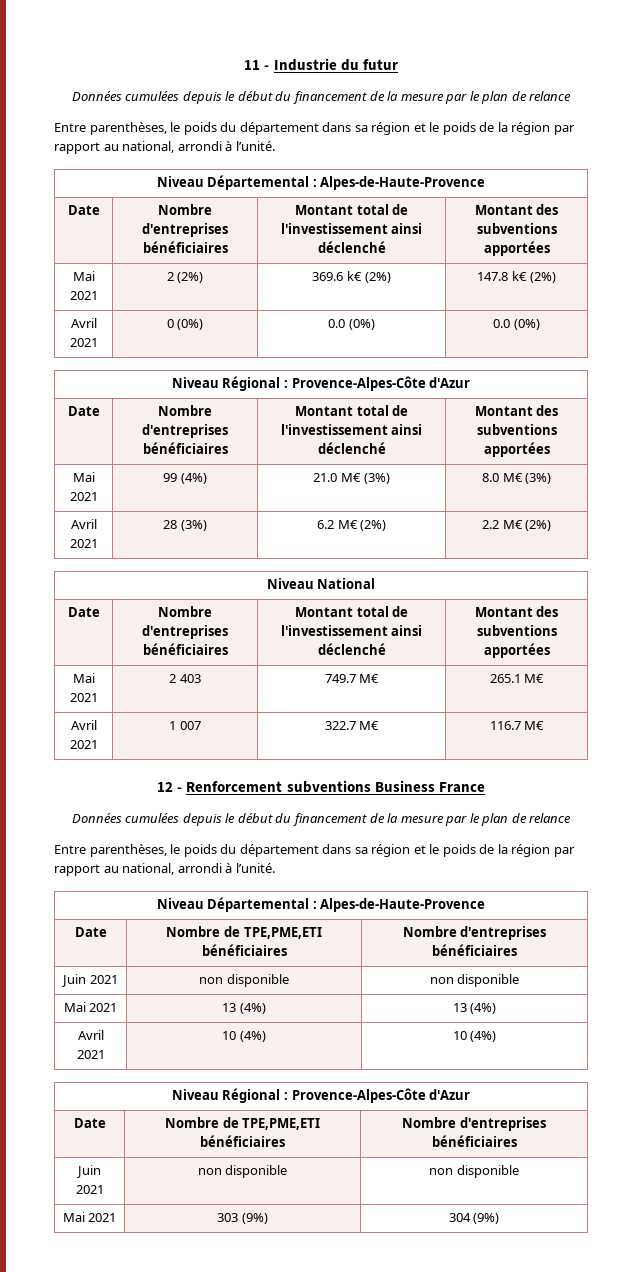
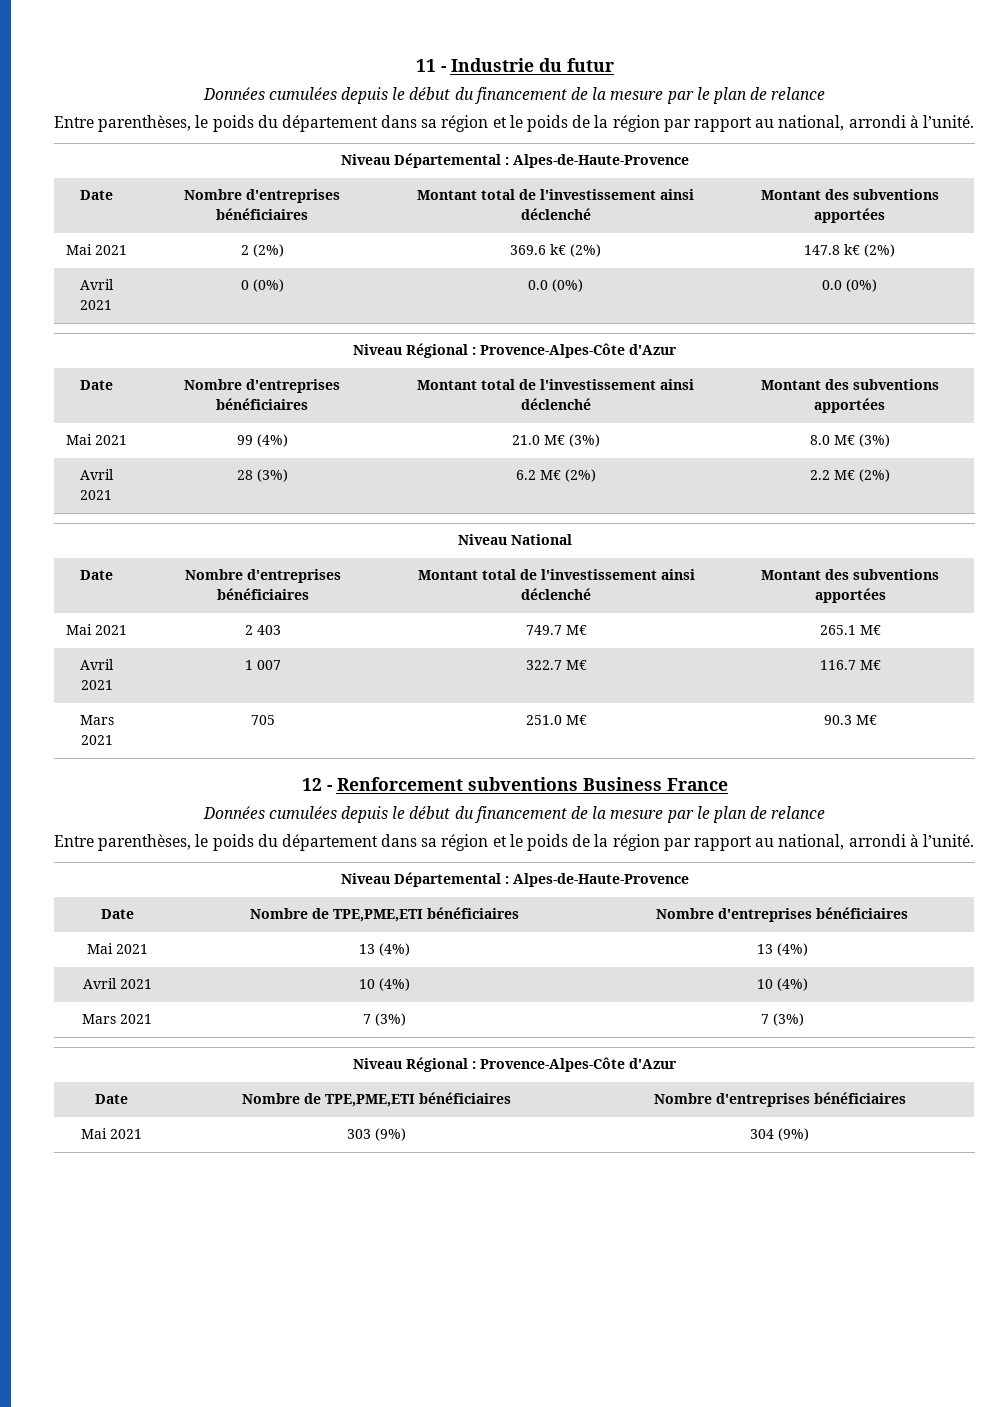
(545, 725) none -> [79,715,114,725] [80,735,113,745] [250,715,275,725] [525,715,587,725] [823,715,877,725] // Mars 2021 | 705 | 251.0 M€ | 90.3 M€
[61,974,118,987] [199,974,289,987] [429,974,520,987] // Juin 2021 | non disponible | non disponible -> (908, 913) none
(497, 1036) none -> [82,1014,152,1024] [363,1013,406,1026] [760,1013,804,1026] // Mars 2021 | 7 (3%) | 7 (3%)
[76,1165,101,1178] [75,1185,104,1194] [197,1165,288,1178] [429,1165,519,1178] // Juin 2021 | non disponible | non disponible -> (906, 1098) none

